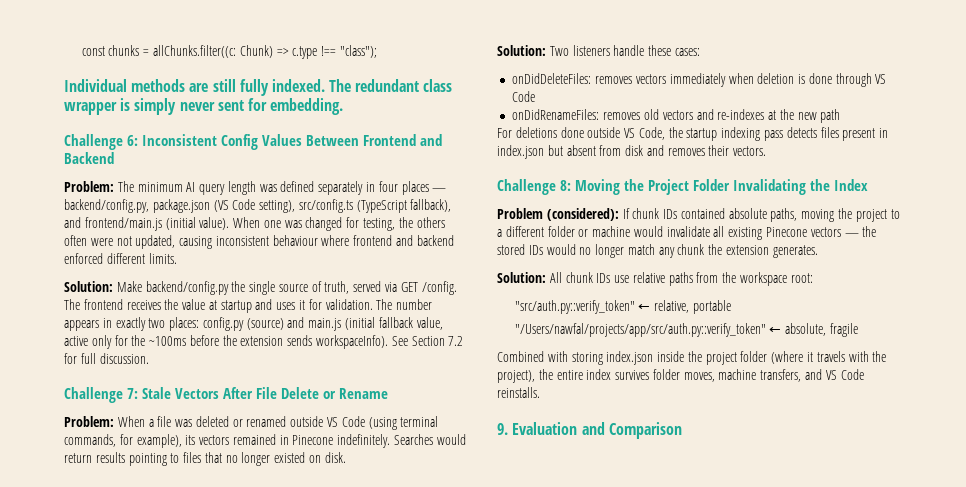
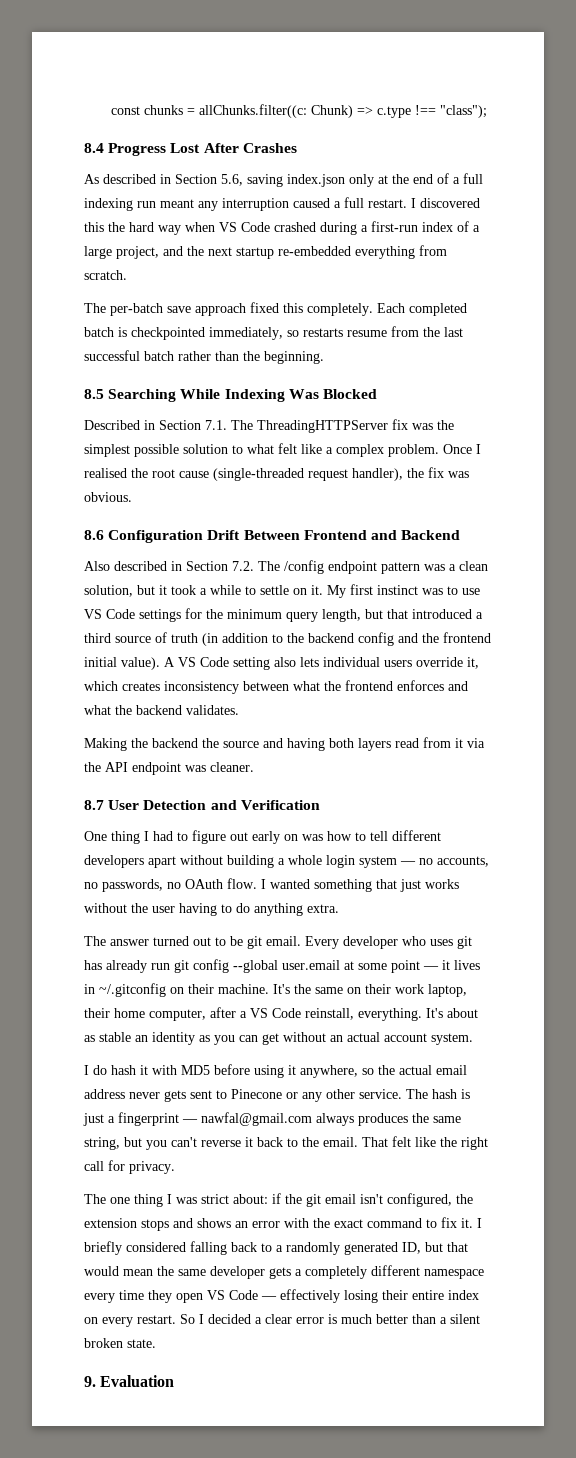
[64,79,453,96] [64,98,344,115] [64,134,442,150] [64,152,114,164] [64,181,447,195] [64,199,452,213] [64,217,445,231] [64,235,454,249] [64,253,177,264] [64,281,457,295] [64,299,433,313] [64,317,443,331] [64,335,464,349] [64,353,149,364] [64,387,388,403] [64,416,439,430] [64,434,466,448] [64,452,346,466] [497,45,700,56] [512,73,887,87] [512,91,536,102] [512,109,841,123] [497,127,889,141] [497,145,767,159] [497,179,868,195] [497,208,900,222] [497,226,877,240] [497,244,818,258] [497,272,813,286] [514,300,732,314] [514,323,859,337] [497,351,887,365] [497,369,864,383] [497,387,540,398] Individual methods are still fully indexed. The redundant class wrapper is simply never sent for embedding. // Challenge 6: Inconsistent Config Values Between Frontend and Backend // Problem: The minimum AI query length was defined separately in four places — backend/config.py, package.json (VS Code setting), src/config.ts (TypeScript fallback), and frontend/main.js (initial value). When one was changed for testing, the others often were not updated, causing inconsistent behaviour where frontend and backend enforced different limits. // Solution: Make backend/config.py the single source of truth, served via GET /config. The frontend receives the value at startup and uses it for validation. The number appears in exactly two places: config.py (source) and main.js (initial fallback value, active only for the ~100ms before the extension sends workspaceInfo). See Section 7.2 for full discussion. // Challenge 7: Stale Vectors After File Delete or Rename // Problem: When a file was deleted or renamed outside VS Code (using terminal commands, for example), its vectors remained in Pinecone indefinitely. Searches would return results pointing to files that no longer existed on disk. // Solution: Two listeners handle these cases: // onDidDeleteFiles: removes vectors immediately when deletion is done through VS Code // onDidRenameFiles: removes old vectors and re-indexes at the new path // For deletions done outside VS Code, the startup indexing pass detects files present in index.json but absent from disk and removes their vectors. // Challenge 8: Moving the Project Folder Invalidating the Index // Problem (considered): If chunk IDs contained absolute paths, moving the project to a different folder or machine would invalidate all existing Pinecone vectors — the stored IDs would no longer match any chunk the extension generates. // Solution: All chunk IDs use relative paths from the workspace root: // "src/auth.py::verify_token" ← relative, portable // "/Users/nawfal/projects/app/src/auth.py::verify_token" ← absolute, fragile // Combined with storing index.json inside the project folder (where it travels with the project), the entire index survives folder moves, machine transfers, and VS Code reinstalls. -> [84,143,297,156] [84,173,483,187] [84,197,480,211] [84,221,480,235] [84,245,447,259] [84,270,127,280] [84,302,467,316] [84,326,463,340] [84,350,324,364] [84,389,377,402] [84,419,454,433] [84,443,481,457] [84,467,469,481] [84,492,132,502] [84,530,461,543] [84,560,488,574] [84,584,480,598] [84,608,483,622] [84,632,491,646] [84,657,479,670] [84,680,468,694] [84,705,239,715] [84,737,485,751] [84,762,254,775] [84,800,320,810] [84,830,441,844] [84,855,489,868] [84,878,459,892] [84,903,339,916] [84,936,472,949] [84,959,480,973] [84,983,467,997] [84,1007,478,1021] [84,1032,473,1045] [84,1064,467,1078] [84,1089,470,1102] [83,1112,461,1126] [84,1136,488,1150] [84,1160,175,1174] [84,1193,473,1207] [84,1217,482,1231] [84,1241,468,1255] [84,1265,484,1279] [84,1289,479,1303] [84,1314,480,1327] [84,1338,156,1348] 8.4 Progress Lost After Crashes // As described in Section 5.6, saving index.json only at the end of a full indexing run meant any interruption caused a full restart. I discovered this the hard way when VS Code crashed during a first-run index of a large project, and the next startup re-embedded everything from scratch. // The per-batch save approach fixed this completely. Each completed batch is checkpointed immediately, so restarts resume from the last successful batch rather than the beginning. // 8.5 Searching While Indexing Was Blocked // Described in Section 7.1. The ThreadingHTTPServer fix was the simplest possible solution to what felt like a complex problem. Once I realised the root cause (single-threaded request handler), the fix was obvious. // 8.6 Configuration Drift Between Frontend and Backend // Also described in Section 7.2. The /config endpoint pattern was a clean solution, but it took a while to settle on it. My first instinct was to use VS Code settings for the minimum query length, but that introduced a third source of truth (in addition to the backend config and the frontend initial value). A VS Code setting also lets individual users override it, which creates inconsistency between what the frontend enforces and what the backend validates. // Making the backend the source and having both layers read from it via the API endpoint was cleaner. // 8.7 User Detection and Verification // One thing I had to figure out early on was how to tell different developers apart without building a whole login system — no accounts, no passwords, no OAuth flow. I wanted something that just works without the user having to do anything extra. // The answer turned out to be git email. Every developer who uses git has already run git config --global user.email at some point — it lives in ~/.gitconfig on their machine. It's the same on their work laptop, their home computer, after a VS Code reinstall, everything. It's about as stable an identity as you can get without an actual account system. // I do hash it with MD5 before using it anywhere, so the actual email address never gets sent to Pinecone or any other service. The hash is just a fingerprint — nawfal@gmail.com always produces the same string, but you can't reverse it back to the email. That felt like the right call for privacy. // The one thing I was strict about: if the git email isn't configured, the extension stops and shows an error with the exact command to fix it. I briefly considered falling back to a randomly generated ID, but that would mean the same developer gets a completely different namespace every time they open VS Code — effectively losing their entire index on every restart. So I decided a clear error is much better than a silent broken state.
[581,422,682,439] and Comparison -> (175, 1381) none

